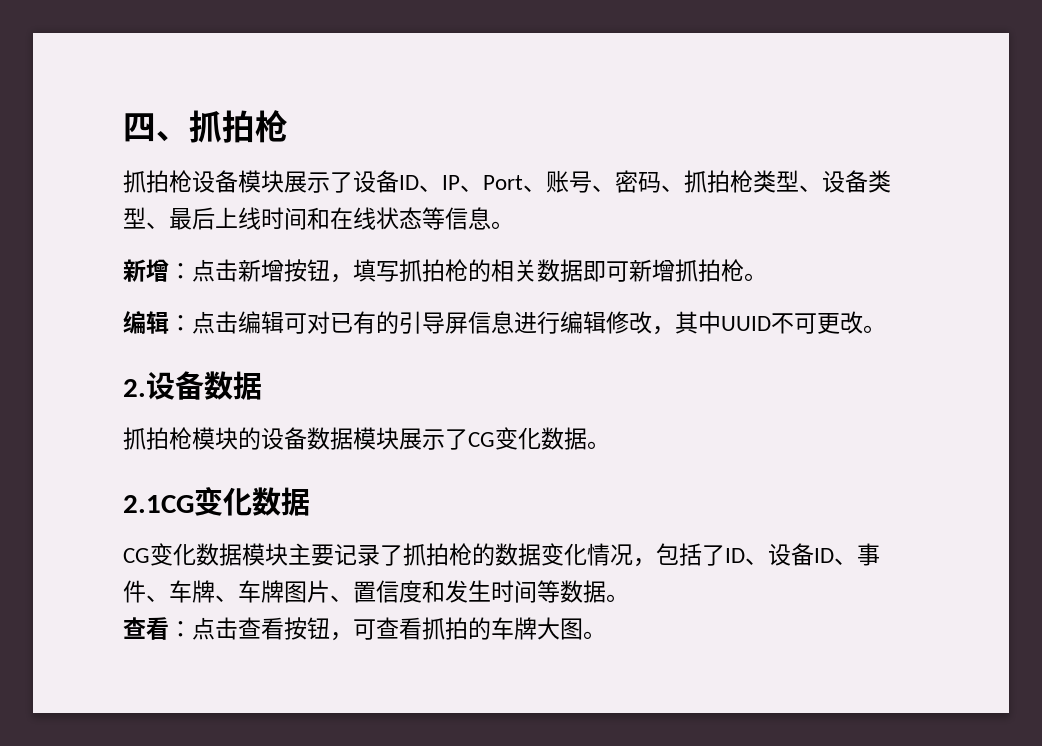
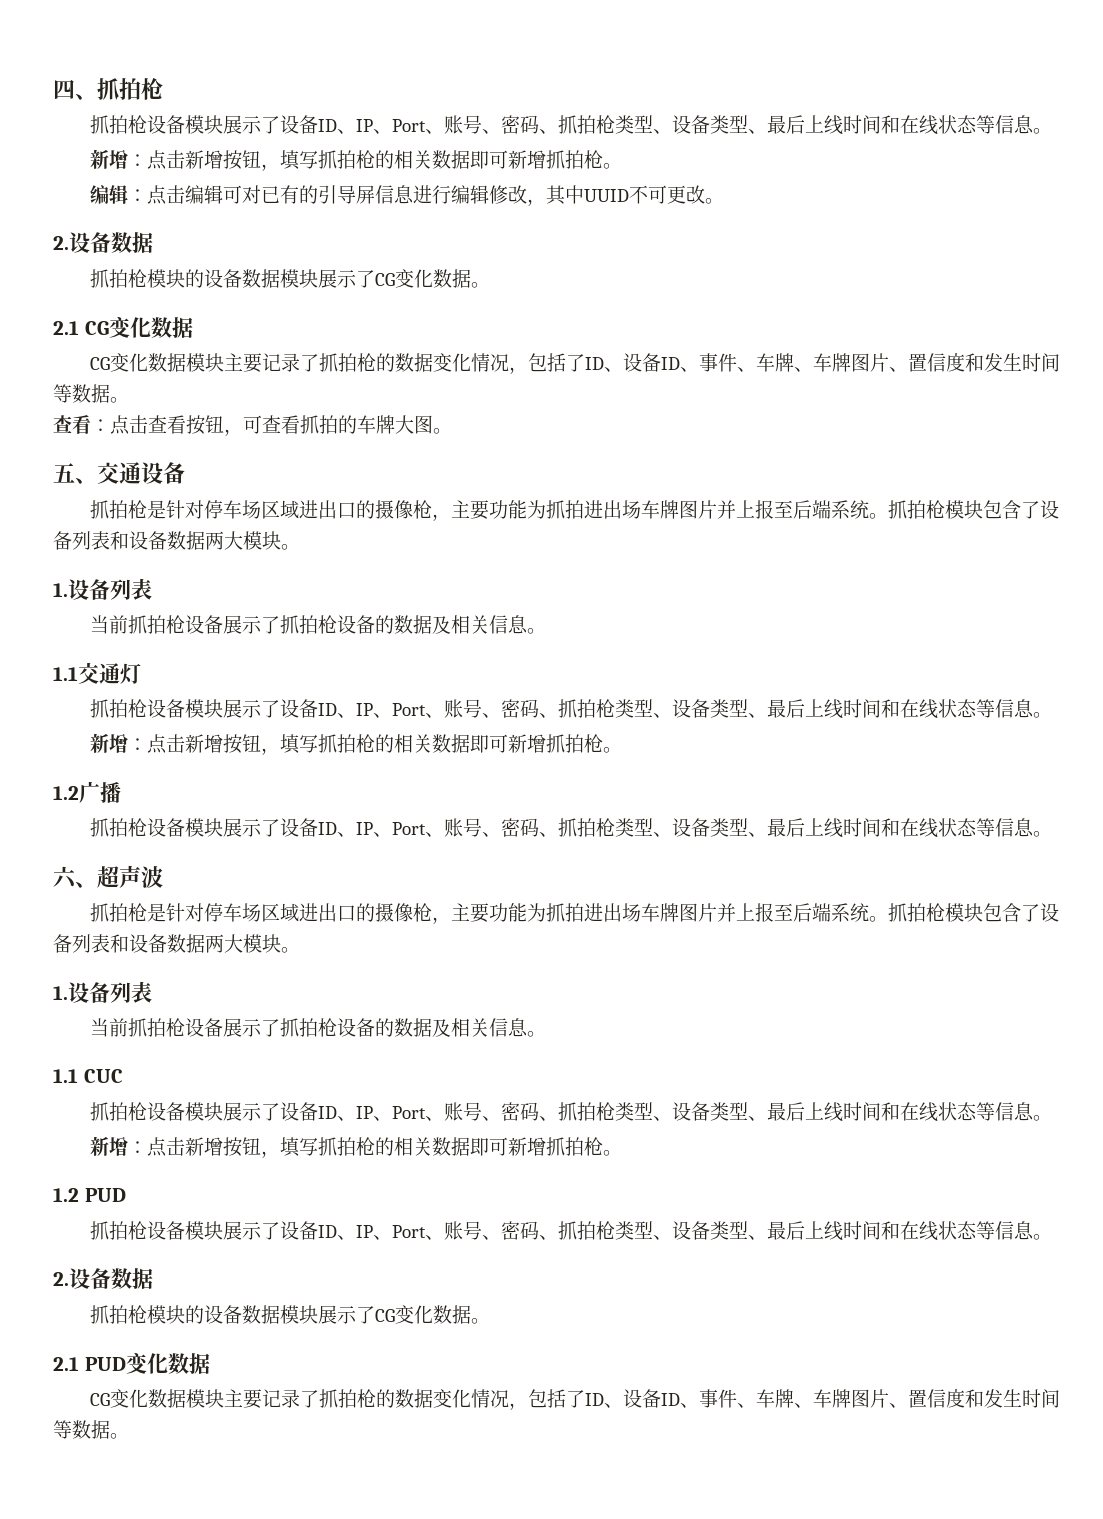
[123,495,194,513] 2.1CG -> [53,321,109,335] 2.1 CG
(606, 635) none -> [53,462,185,484] [90,500,1060,521] [53,531,300,550] [53,578,152,600] [90,615,547,634] [53,662,141,684] [90,699,1053,719] [90,733,623,755] [53,781,121,803] [90,818,1053,838] [53,865,163,889] [90,903,1060,924] [53,934,300,953] [53,981,152,1003] [90,1018,547,1037] [53,1069,123,1083] [90,1102,1053,1122] [90,1136,623,1158] [53,1188,126,1202] [90,1221,1053,1241] [53,1268,153,1289] [90,1305,491,1324] [53,1352,210,1374] [90,1389,1061,1410] [53,1420,129,1439] // 五、交通设备 // 抓拍枪是针对停车场区域进出口的摄像枪，主要功能为抓拍进出场车牌图片并上报至后端系统。抓拍枪模块包含了设备列表和设备数据两大模块。 // 1.设备列表 // 当前抓拍枪设备展示了抓拍枪设备的数据及相关信息。 // 1.1交通灯 // 抓拍枪设备模块展示了设备ID、IP、Port、账号、密码、抓拍枪类型、设备类型、最后上线时间和在线状态等信息。 // 新增：点击新增按钮，填写抓拍枪的相关数据即可新增抓拍枪。 // 1.2广播 // 抓拍枪设备模块展示了设备ID、IP、Port、账号、密码、抓拍枪类型、设备类型、最后上线时间和在线状态等信息。 // 六、超声波 // 抓拍枪是针对停车场区域进出口的摄像枪，主要功能为抓拍进出场车牌图片并上报至后端系统。抓拍枪模块包含了设备列表和设备数据两大模块。 // 1.设备列表 // 当前抓拍枪设备展示了抓拍枪设备的数据及相关信息。 // 1.1 CUC // 抓拍枪设备模块展示了设备ID、IP、Port、账号、密码、抓拍枪类型、设备类型、最后上线时间和在线状态等信息。 // 新增：点击新增按钮，填写抓拍枪的相关数据即可新增抓拍枪。 // 1.2 PUD // 抓拍枪设备模块展示了设备ID、IP、Port、账号、密码、抓拍枪类型、设备类型、最后上线时间和在线状态等信息。 // 2.设备数据 // 抓拍枪模块的设备数据模块展示了CG变化数据。 // 2.1 PUD变化数据 // CG变化数据模块主要记录了抓拍枪的数据变化情况，包括了ID、设备ID、事件、车牌、车牌图片、置信度和发生时间等数据。

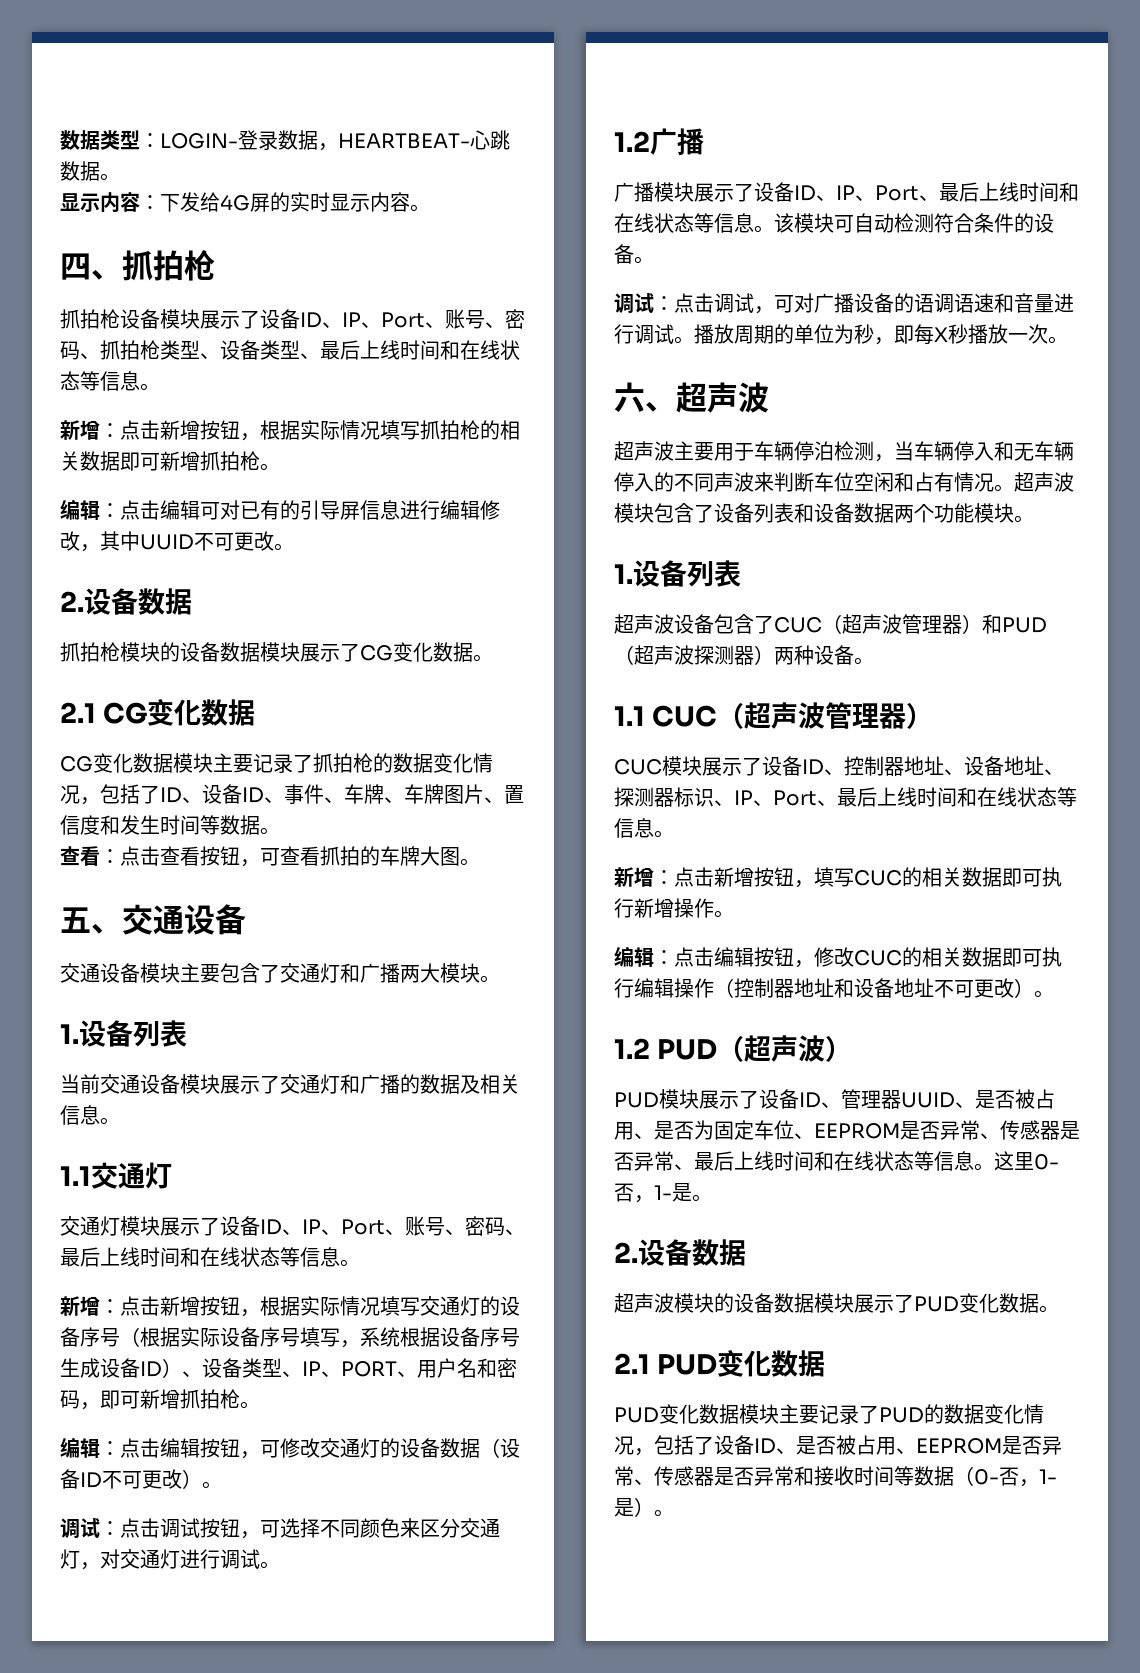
(53, 89) none -> [60,130,510,151] [60,161,120,181] [60,192,430,213] 数据类型：LOGIN-登录数据，HEARTBEAT-心跳数据。 // 显示内容：下发给4G屏的实时显示内容。 //
(281, 167) none -> [260,420,380,440] 根据实际情况
[90,500,1060,521] [53,531,300,550] [53,578,152,600] [90,615,376,634] 抓拍枪是针对停车场区域进出口的摄像枪，主要功能为抓拍进出场车牌图片并上报至后端系统。抓拍枪模块包含了设备列表和设备数据两大模块。 // 1.设备列表 // 当前抓拍枪设备展示了抓拍枪设备 -> [60,963,500,983] [60,1020,187,1047] [60,1074,400,1094] 交通设备模块主要包含了交通灯和广播两大模块。 // 1.设备列表 // 当前交通设备模块展示了交通灯和广播
[90,699,186,718] 抓拍枪设备 -> [60,1216,120,1236] 交通灯
[558,699,749,718] 抓拍枪类型、设备类型 -> [60,1247,360,1267] [60,1296,520,1317] [60,1327,520,1348] [60,1358,517,1378] [60,1389,260,1410] [60,1437,520,1459] [60,1469,222,1489] [60,1518,500,1539] [60,1549,280,1570] [614,128,704,155] [614,182,1079,202] [614,213,1054,233] [614,244,654,264] [614,293,1074,314] [614,324,1068,345] [614,382,769,413] [614,441,1074,462] [614,472,1074,492] [614,503,1034,523] [614,560,741,587] [614,614,1047,634] [614,645,874,665] [614,702,934,729] [614,756,1064,776] [614,787,817,807] 最后上线时间和在线状态等信息。 // 新增：点击新增按钮，根据实际情况填写交通灯的设备序号（根据实际设备序号填写，系统根据设备序号生成设备ID）、设备类型、IP、PORT、用户名和密码，即可新增抓拍枪。 // 编辑：点击编辑按钮，可修改交通灯的设备数据（设备ID不可更改）。 // 调试：点击调试按钮，可选择不同颜色来区分交通灯，对交通灯进行调试。 // 1.2广播 // 广播模块展示了设备ID、IP、Port、最后上线时间和在线状态等信息。该模块可自动检测符合条件的设备。 // 调试：点击调试，可对广播设备的语调语速和音量进行调试。播放周期的单位为秒，即每X秒播放一次。 // 六、超声波 // 超声波主要用于车辆停泊检测，当车辆停入和无车辆停入的不同声波来判断车位空闲和占有情况。超声波模块包含了设备列表和设备数据两个功能模块。 // 1.设备列表 // 超声波设备包含了CUC（超声波管理器）和PUD（超声波探测器）两种设备。 // 1.1 CUC（超声波管理器） // CUC模块展示了设备ID、控制器地址、设备地址、探测器标识、IP、Port
[318,734,623,753] [53,781,121,803] [90,818,1053,838] [53,865,163,889] [90,903,1060,924] [53,934,300,953] [53,981,152,1003] [90,1018,547,1037] [53,1069,123,1083] [90,1102,1053,1122] [90,1136,623,1158] [53,1188,126,1202] [90,1221,1053,1241] [53,1268,153,1289] [90,1305,396,1324] 抓拍枪的相关数据即可新增抓拍枪。 // 1.2广播 // 抓拍枪设备模块展示了设备ID、IP、Port、账号、密码、抓拍枪类型、设备类型、最后上线时间和在线状态等信息。 // 六、超声波 // 抓拍枪是针对停车场区域进出口的摄像枪，主要功能为抓拍进出场车牌图片并上报至后端系统。抓拍枪模块包含了设备列表和设备数据两大模块。 // 1.设备列表 // 当前抓拍枪设备展示了抓拍枪设备的数据及相关信息。 // 1.1 CUC // 抓拍枪设备模块展示了设备ID、IP、Port、账号、密码、抓拍枪类型、设备类型、最后上线时间和在线状态等信息。 // 新增：点击新增按钮，填写抓拍枪的相关数据即可新增抓拍枪。 // 1.2 PUD // 抓拍枪设备模块展示了设备ID、IP、Port、账号、密码、抓拍枪类型、设备类型、最后上线时间和在线状态等信息。 // 2.设备数据 // 抓拍枪模块的设备数据模块展示了CG -> [854,867,1062,887] [614,898,734,918] [614,946,1062,968] [614,978,1054,998] [614,1035,853,1062] [614,1089,1055,1109] [614,1120,1080,1140] [614,1151,1059,1171] [614,1183,712,1203] [614,1239,746,1266] [614,1293,959,1313] CUC的相关数据即可执行新增操作。 // 编辑：点击编辑按钮，修改CUC的相关数据即可执行编辑操作（控制器地址和设备地址不可更改）。 // 1.2 PUD（超声波） // PUD模块展示了设备ID、管理器UUID、是否被占用、是否为固定车位、EEPROM是否异常、传感器是否异常、最后上线时间和在线状态等信息。这里0-否，1-是。 // 2.设备数据 // 超声波模块的设备数据模块展示了PUD
[90,1389,1061,1410] [53,1420,110,1439] CG变化数据模块主要记录了抓拍枪的数据变化情况，包括了ID、设备ID、事件、车牌、车牌图片、置信度和发生时间等数据 -> [614,1404,1044,1424] [614,1435,1062,1456] [614,1466,1057,1487] [614,1497,654,1517] PUD变化数据模块主要记录了PUD的数据变化情况，包括了设备ID、是否被占用、EEPROM是否异常、传感器是否异常和接收时间等数据（0-否，1-是）

